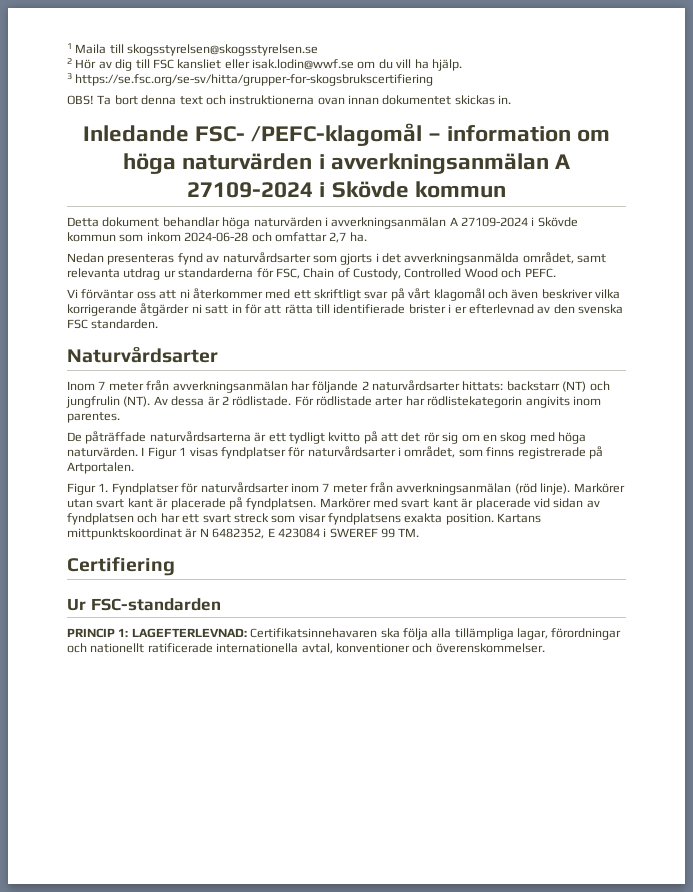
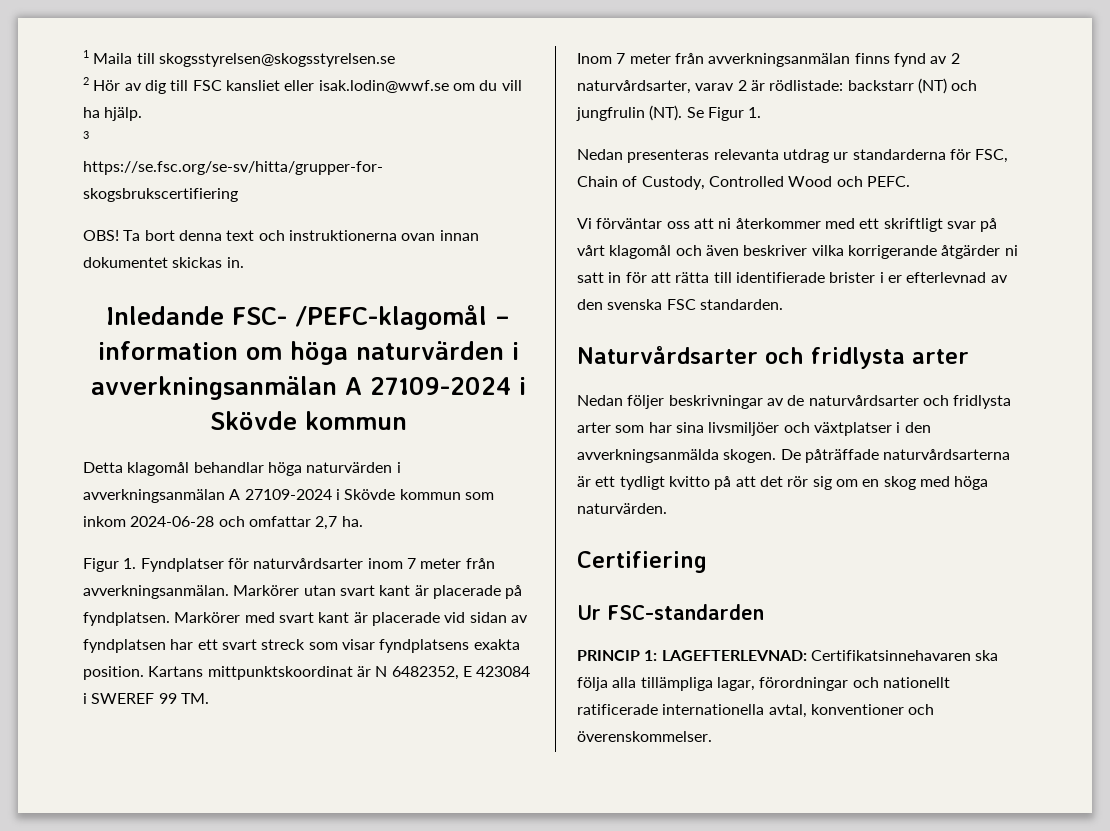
[102,217,160,227] dokument -> [127,462,190,476] klagomål
[67,252,607,265] Nedan presenteras fynd av naturvårdsarter som gjorts i det avverkningsanmälda området, samt -> [83,558,495,572] [83,585,523,599] [83,612,528,626] [83,639,520,653] [83,666,531,680] [83,693,209,704] [577,53,960,67] [577,78,978,94] [576,105,762,121] [577,149,710,163] Figur 1. Fyndplatser för naturvårdsarter inom 7 meter från avverkningsanmälan. Markörer utan svart kant är placerade på fyndplatsen. Markörer med svart kant är placerade vid sidan av fyndplatsen har ett svart streck som visar fyndplatsens exakta position. Kartans mittpunktskoordinat är N 6482352, E 423084 i SWEREF 99 TM. // Inom 7 meter från avverkningsanmälan finns fynd av 2 naturvårdsarter, varav 2 är rödlistade: backstarr (NT) och jungfrulin (NT). Se Figur 1. // Nedan presenteras
[67,380,610,393] [66,396,601,408] [67,412,120,423] // Inom 7 meter från avverkningsanmälan har följande 2 naturvårdsarter hittats: backstarr (NT) och jungfrulin (NT). Av dessa är 2 rödlistade. För rödlistade arter har rödlistekategorin angivits inom parentes. // -> [765,347,969,369] [577,395,1012,409] [577,422,931,436] [577,449,777,463] och fridlysta arter // Nedan följer beskrivningar av de naturvårdsarter och fridlysta arter som har sina livsmiljöer och växtplatser i den avverkningsanmälda skogen.
[141,446,603,459] [67,462,134,474] [67,482,625,495] [67,497,600,510] [67,513,542,525] [67,528,420,540] I Figur 1 visas fyndplatser för naturvårdsarter i området, som finns registrerade på Artportalen. // Figur 1. Fyndplatser för naturvårdsarter inom 7 meter från avverkningsanmälan (röd linje). Markörer utan svart kant är placerade på fyndplatsen. Markörer med svart kant är placerade vid sidan av fyndplatsen och har ett svart streck som visar fyndplatsens exakta position. Kartans mittpunktskoordinat är N 6482352, E 423084 i SWEREF 99 TM. -> (667, 508) none

